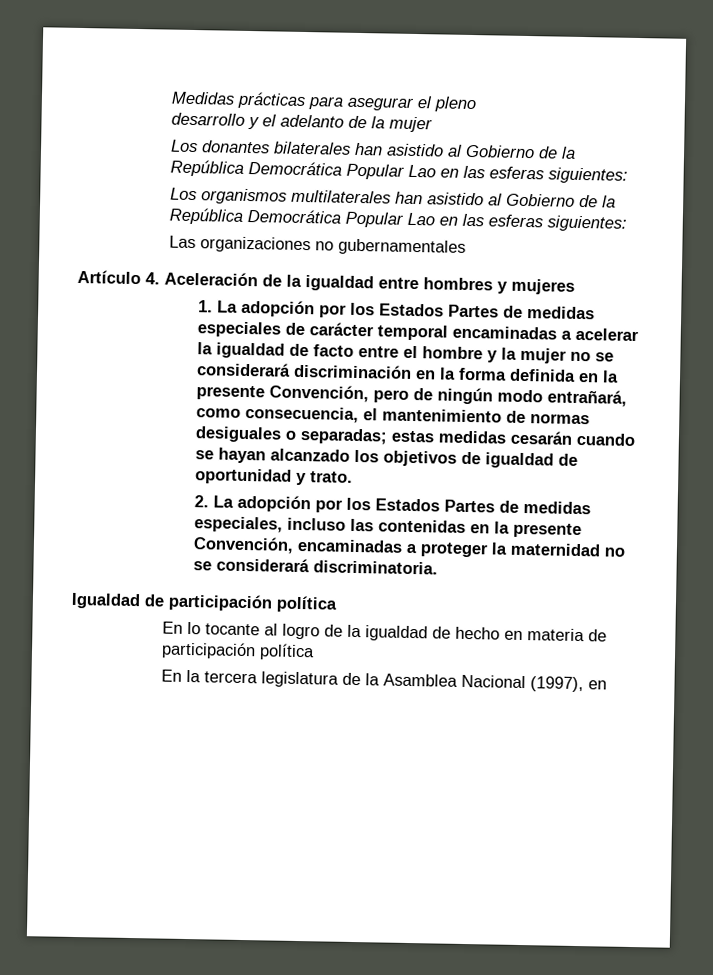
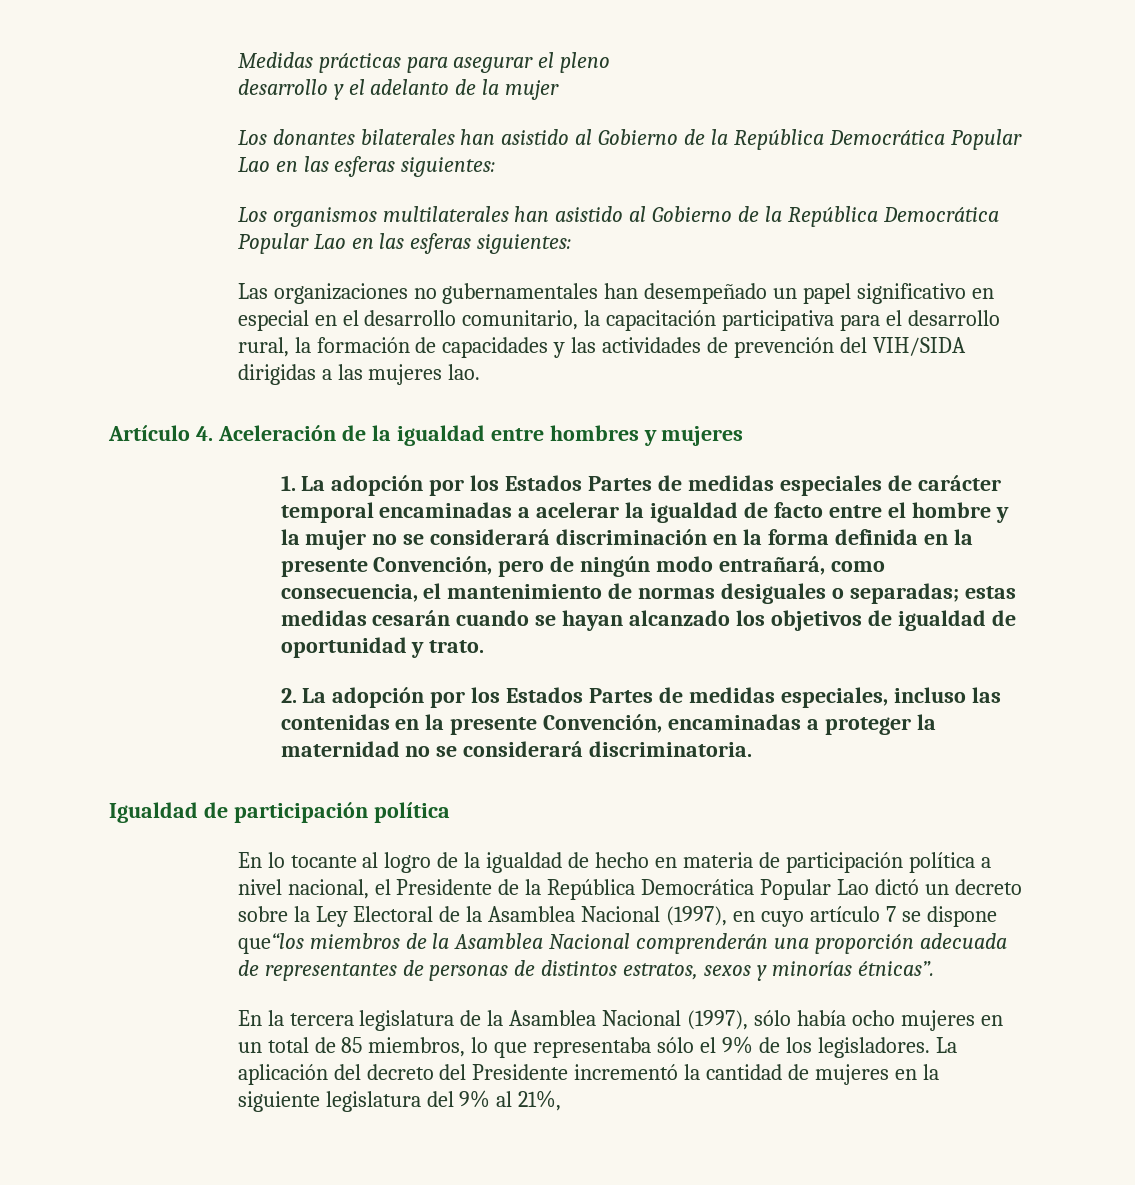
(466, 247) none -> [604,283,995,304] [237,310,1001,331] [237,337,966,358] [237,364,481,385] han desempeñado un papel significativo en especial en el desarrollo comunitario, la capacitación participativa para el desarrollo rural, la formación de capacidades y las actividades de prevención del VIH/SIDA dirigidas a las mujeres lao.
(315, 652) none -> [980,857,991,868] [237,879,1022,900] [237,906,997,927] [237,933,1008,954] [237,960,935,981] a nivel nacional, el Presidente de la República Democrática Popular Lao dictó un decreto sobre la Ley Electoral de la Asamblea Nacional (1997), en cuyo artículo 7 se dispone que“los miembros de la Asamblea Nacional comprenderán una proporción adecuada de representantes de personas de distintos estratos, sexos y minorías étnicas”.
[587,680,607,690] en -> [754,1010,1003,1031] [237,1036,957,1058] [237,1064,939,1085] [237,1090,562,1112] sólo había ocho mujeres en un total de 85 miembros, lo que representaba sólo el 9% de los legisladores. La aplicación del decreto del Presidente incrementó la cantidad de mujeres en la siguiente legislatura del 9% al 21%,

